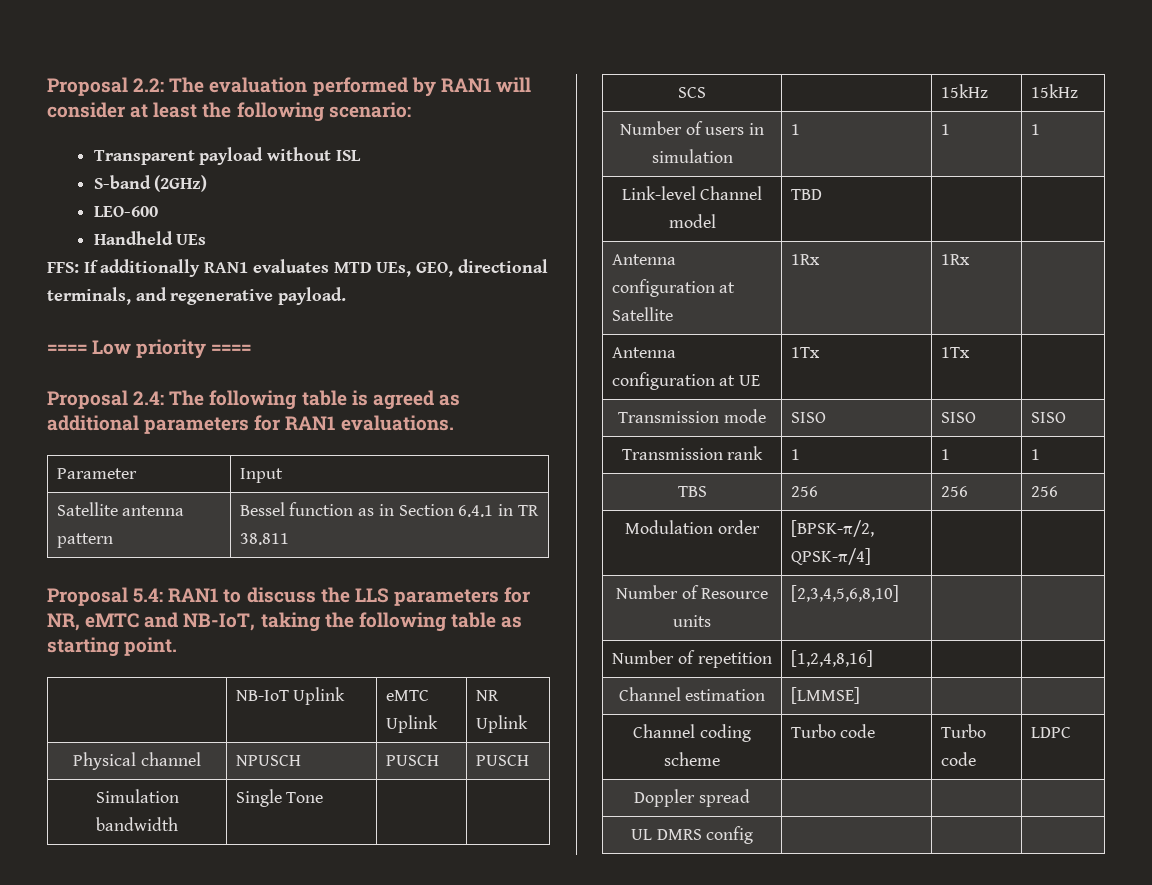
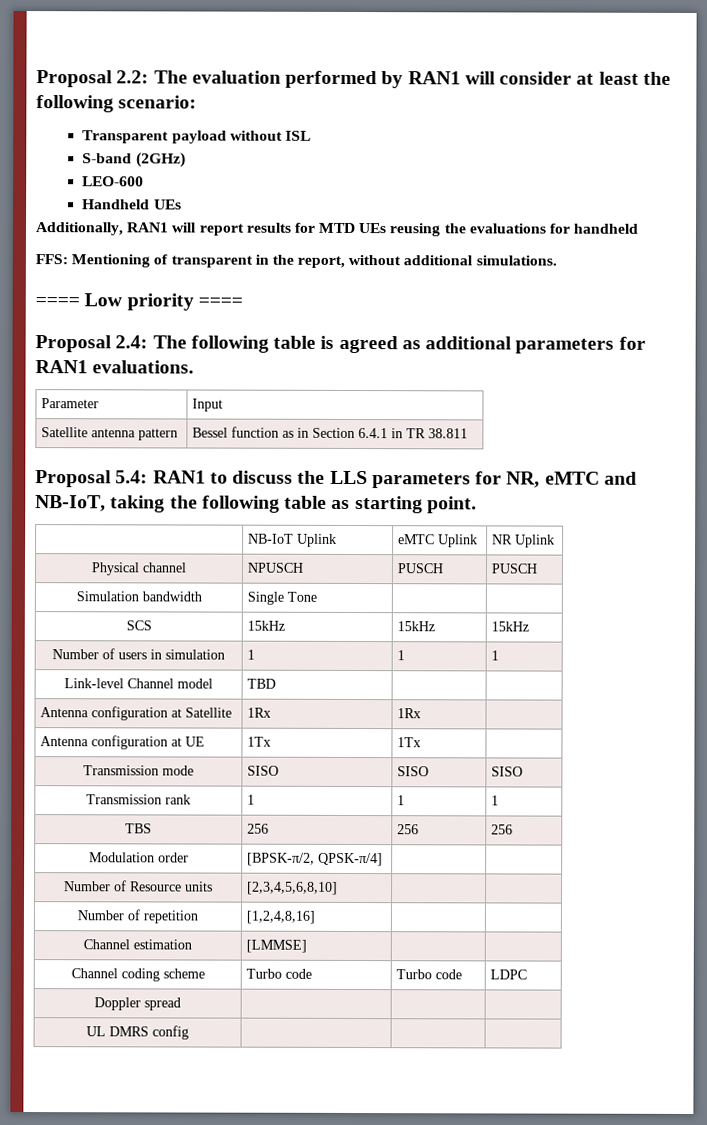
[47,259,548,277] [47,287,347,305] FFS: If additionally RAN1 evaluates MTD UEs, GEO, directional terminals, and regenerative payload. -> [35,222,640,237] [35,254,557,268] Additionally, RAN1 will report results for MTD UEs reusing the evaluations for handheld // FFS: Mentioning of transparent in the report, without additional simulations.
(706, 92) none -> [247,620,286,631] 15kHz

